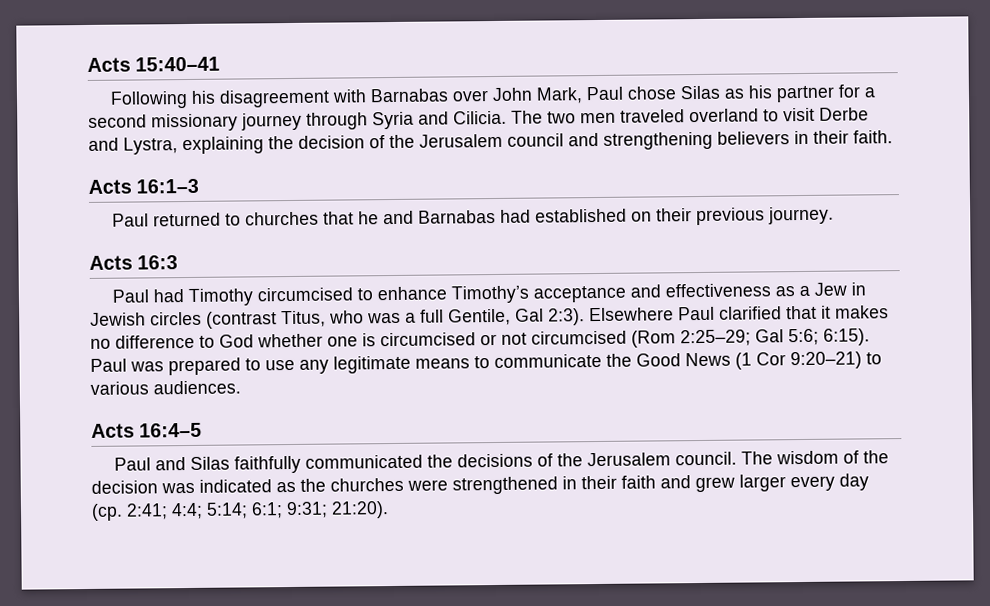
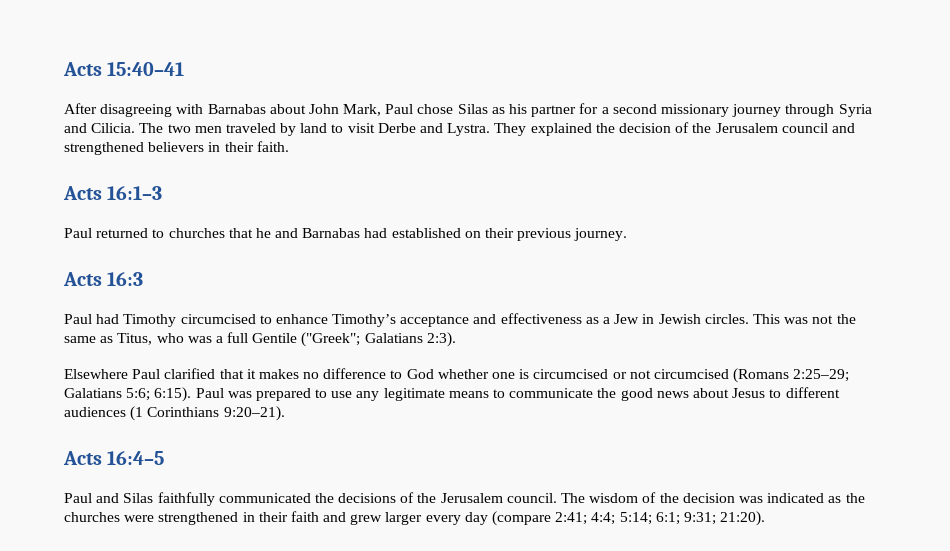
[110,89,331,109] Following his disagreement -> [64,103,173,117] After disagreeing
[452,90,490,102] over -> [269,104,306,114] about
[689,108,759,123] overland -> [280,123,328,136] by land
[123,136,264,155] Lystra, explaining -> [447,123,592,136] Lystra. They explained
[603,131,713,150] strengthening -> [64,142,144,155] strengthened
[150,311,277,329] circles (contrast -> [704,314,856,324] [64,336,114,343] circles. This was not the same as
[448,308,544,326] Gentile, Gal -> [252,332,423,347] Gentile ("Greek"; Galatians
(585, 317) none -> (456, 339) //
[631,329,784,348] (Rom 2:25–29; Gal -> [733,368,850,383] [64,388,122,398] (Romans 2:25–29; Galatians
[636,351,882,370] [90,380,241,395] Good News (1 Cor 9:20–21) to various audiences. -> [620,387,840,401] [64,406,285,421] good news about Jesus to different audiences (1 Corinthians 9:20–21).
[91,503,123,521] (cp. -> [492,511,552,526] (compare

